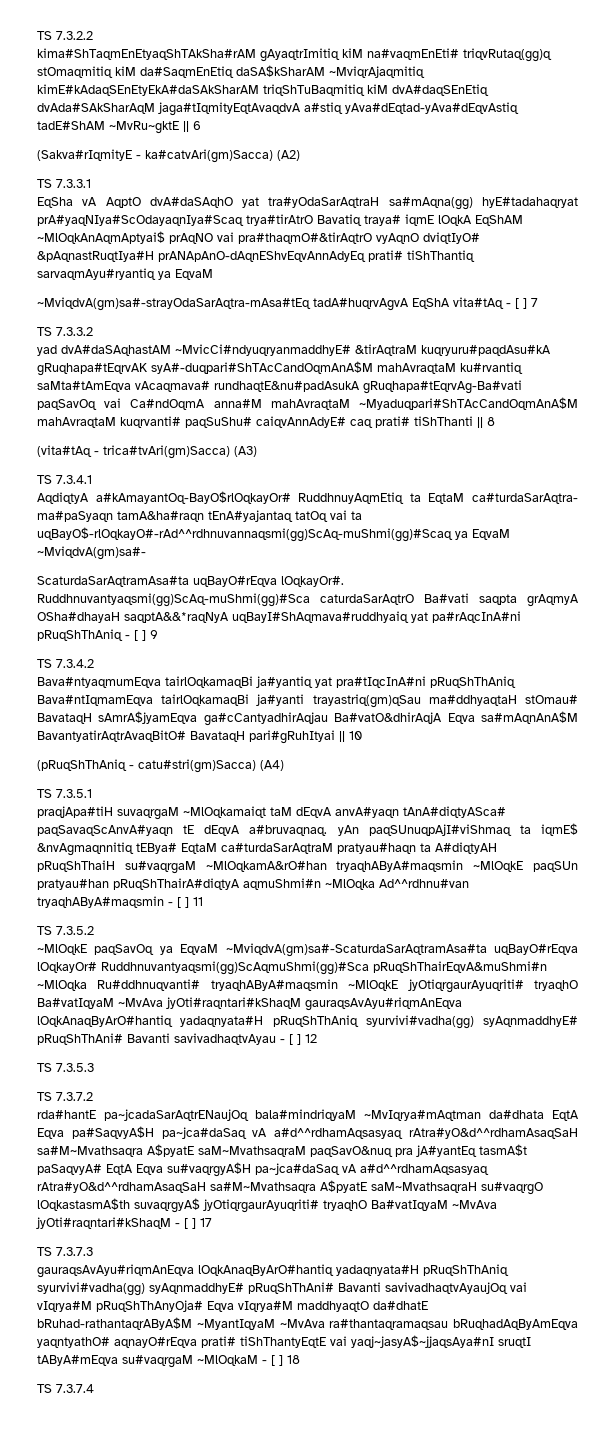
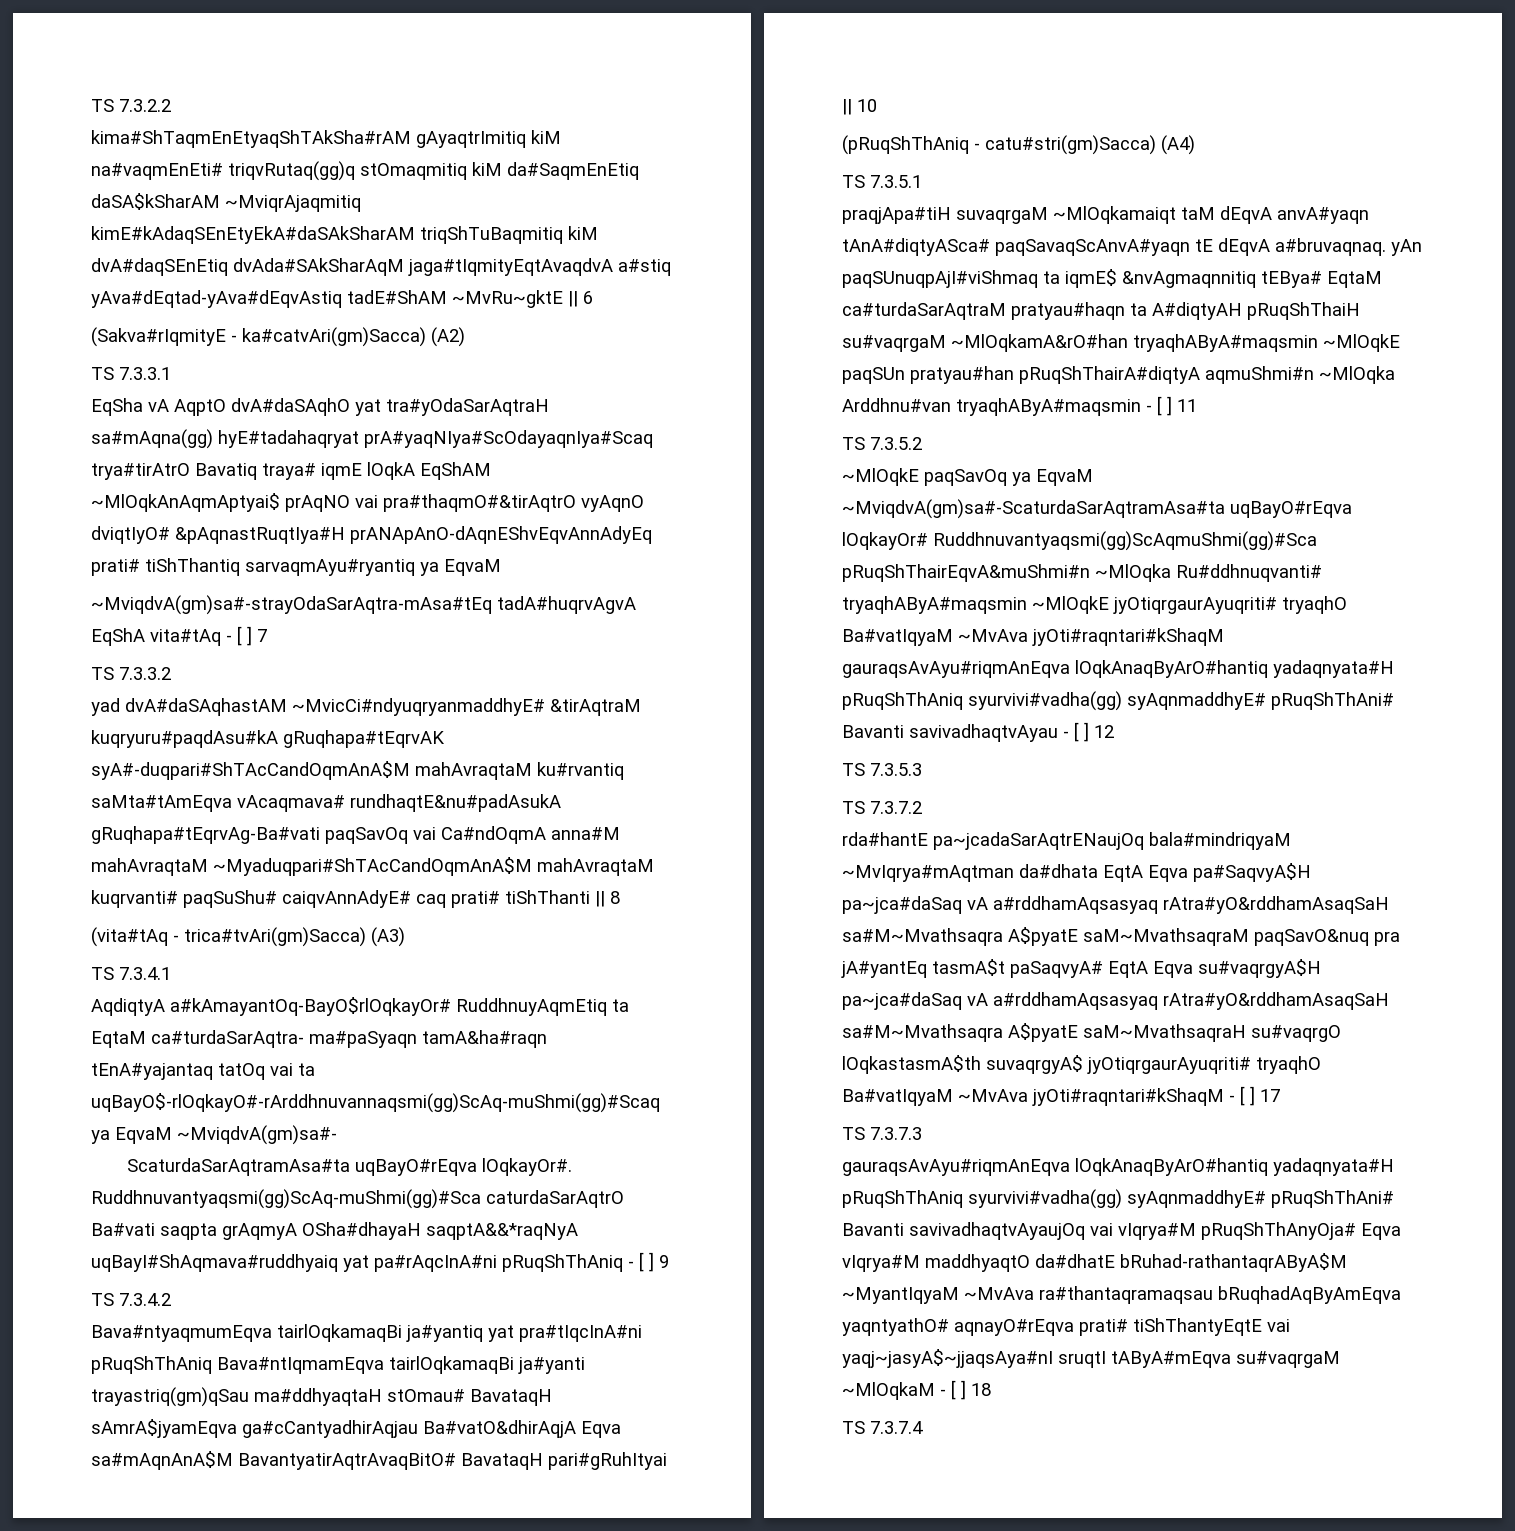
[37,527,453,542] uqBayO$-rlOqkayO#-rAd^^rdhnuvannaqsmi(gg)ScAq-muShmi(gg)#Scaq -> [91,1093,660,1113] uqBayO$-rlOqkayO#-rArddhnuvannaqsmi(gg)ScAq-muShmi(gg)#Scaq
[379,879,469,888] Ad^^rdhnu#van -> [842,398,951,412] Arddhnu#van
[274,1128,578,1139] a#d^^rdhamAqsasyaq rAtra#yO&d^^rdhamAsaqSaH -> [993,896,1389,914] a#rddhamAqsasyaq rAtra#yO&rddhamAsaqSaH
[360,1164,489,1175] [37,1182,206,1193] a#d^^rdhamAqsasyaq rAtra#yO&d^^rdhamAsaqSaH -> [993,992,1389,1010] a#rddhamAqsasyaq rAtra#yO&rddhamAsaqSaH

